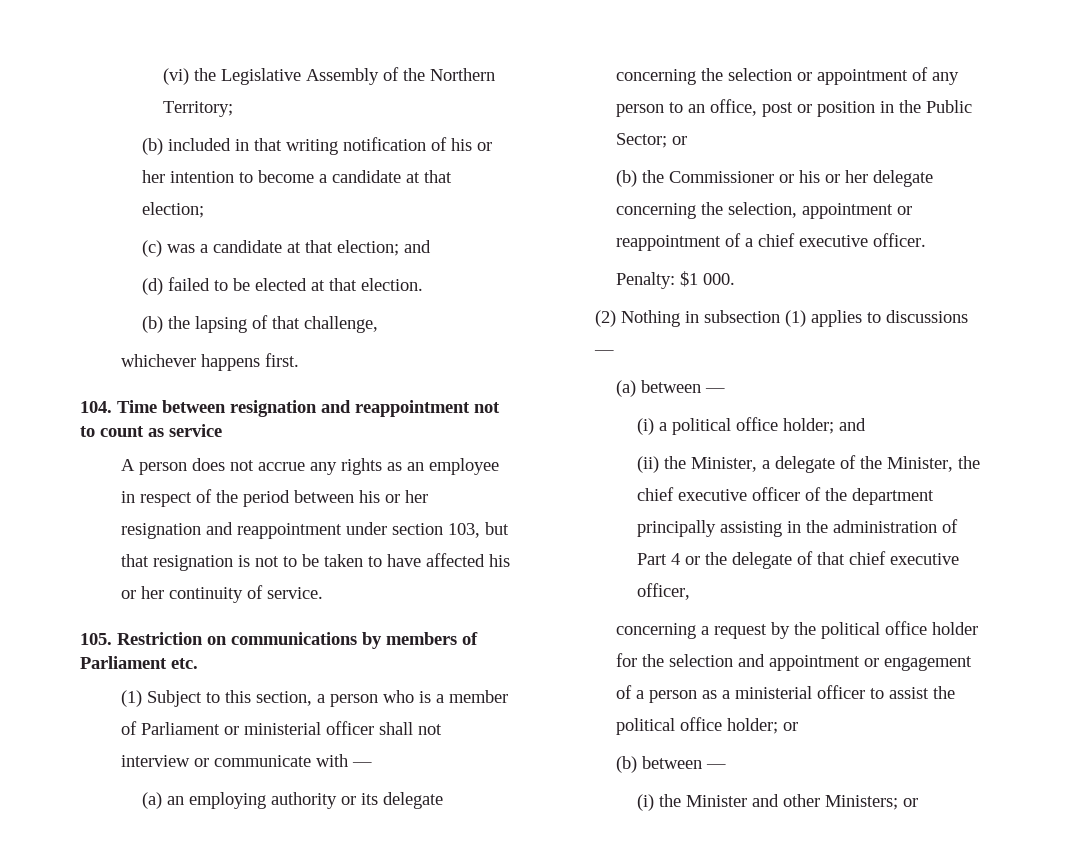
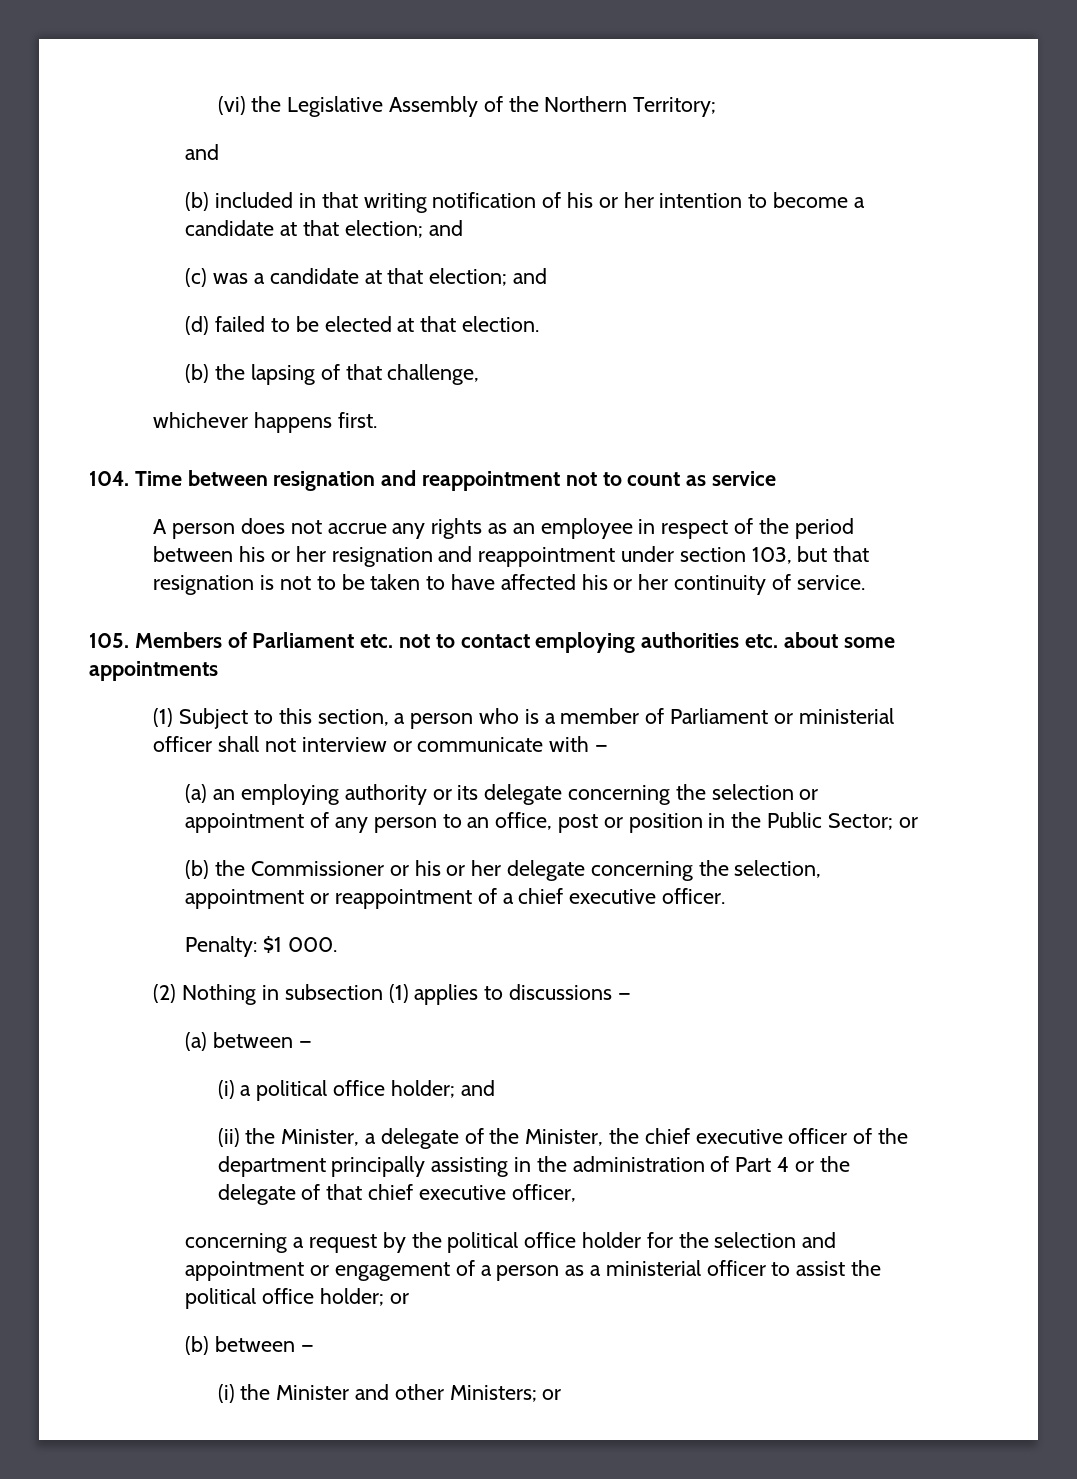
(233, 109) none -> [185,144,220,160] // and
(205, 210) none -> [428,220,463,236] and
[117,632,478,649] [80,656,198,669] Restriction on communications by members of Parliament etc. -> [134,632,895,653] [89,661,218,681] Members of Parliament etc. not to contact employing authorities etc. about some appointments

